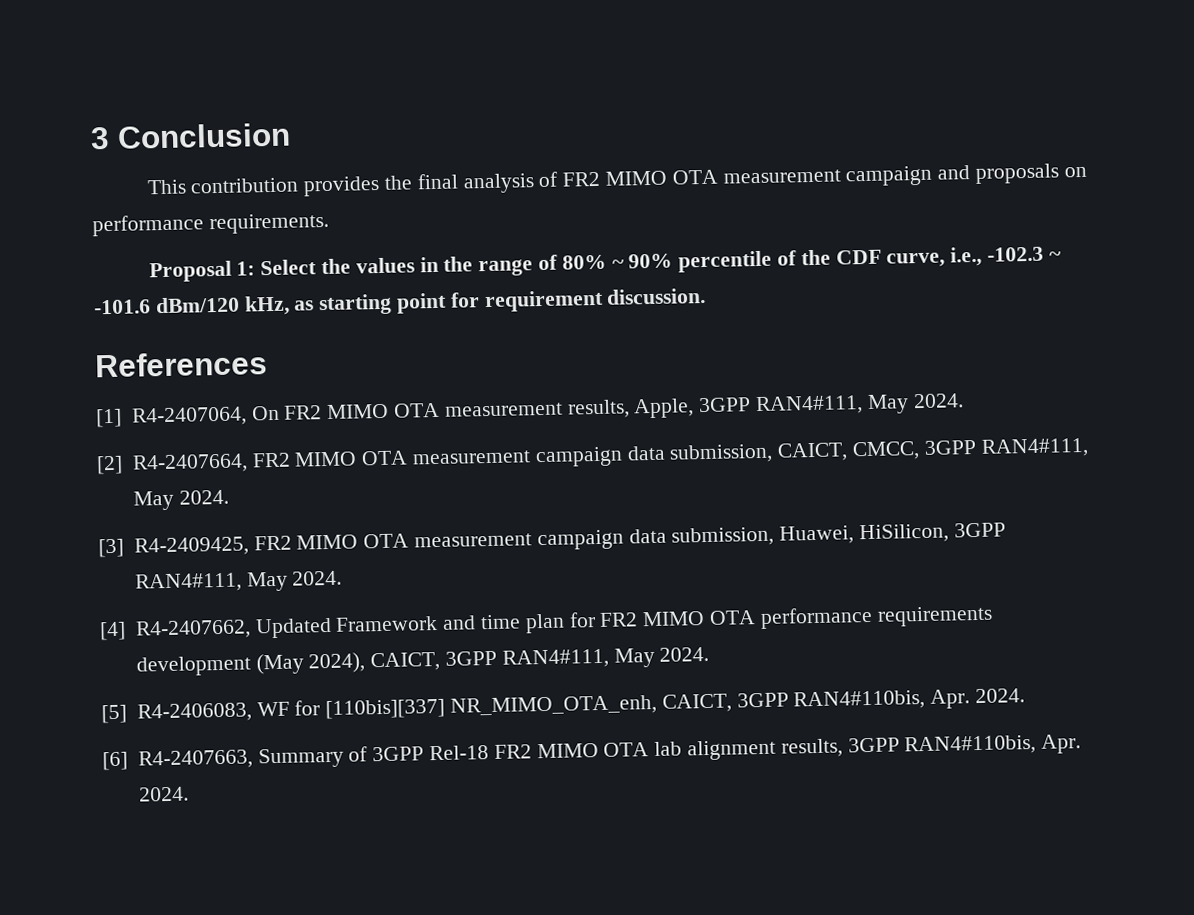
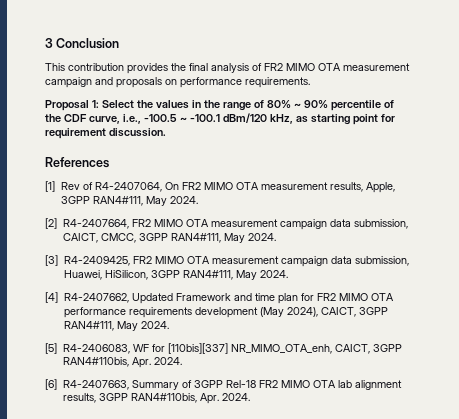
[987,246,1062,262] [94,299,151,315] -102.3 ~ -101.6 -> [144,114,220,122] -100.5 ~ -100.1
(122, 418) none -> [60,182,93,190] Rev of

